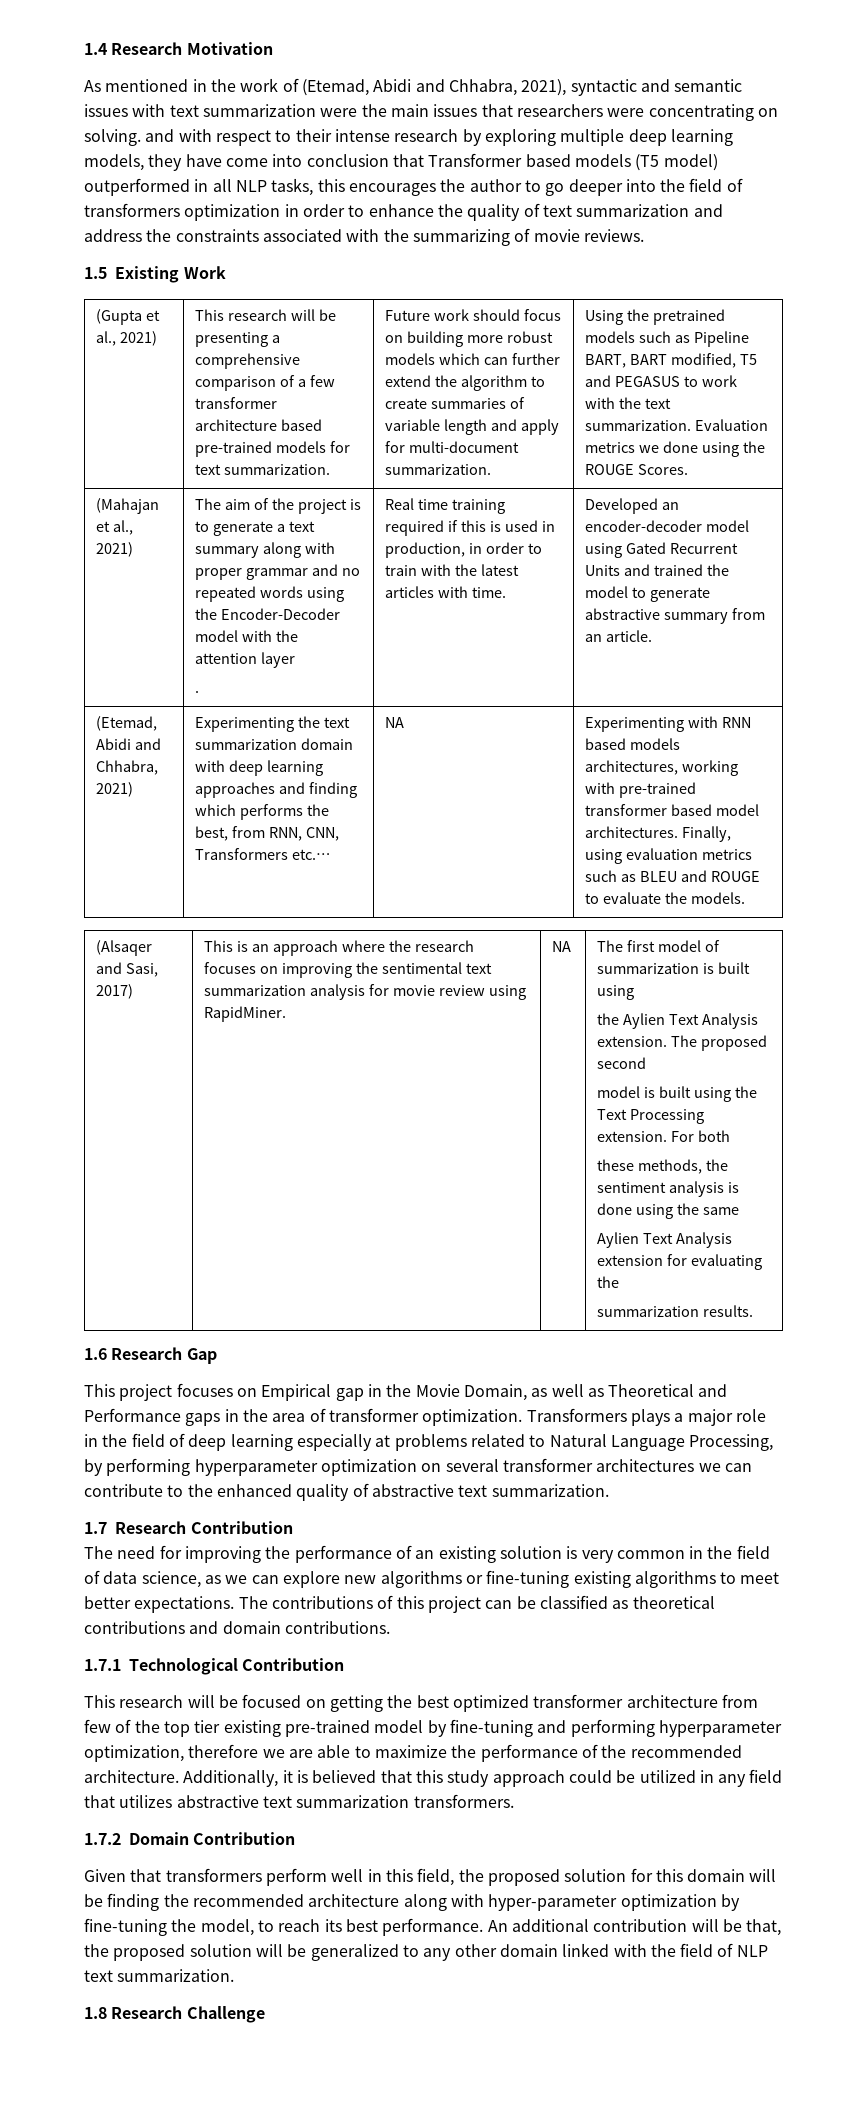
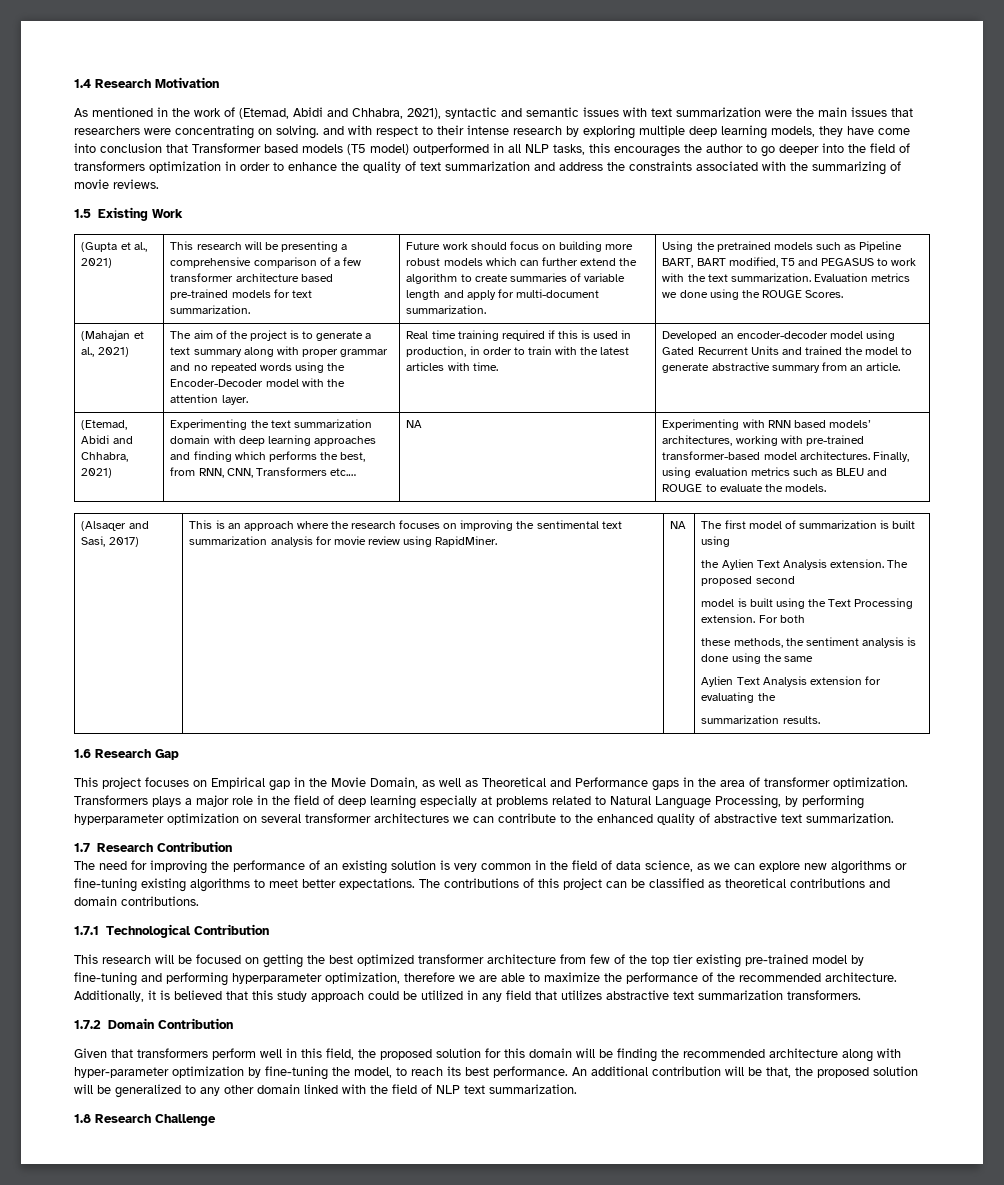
[261,652,296,668] [195,691,200,693] layer // . -> [221,395,248,405] layer.
[630,738,681,750] models -> [828,420,871,428] models’
[585,804,713,816] transformer based -> [662,451,761,460] transformer-based

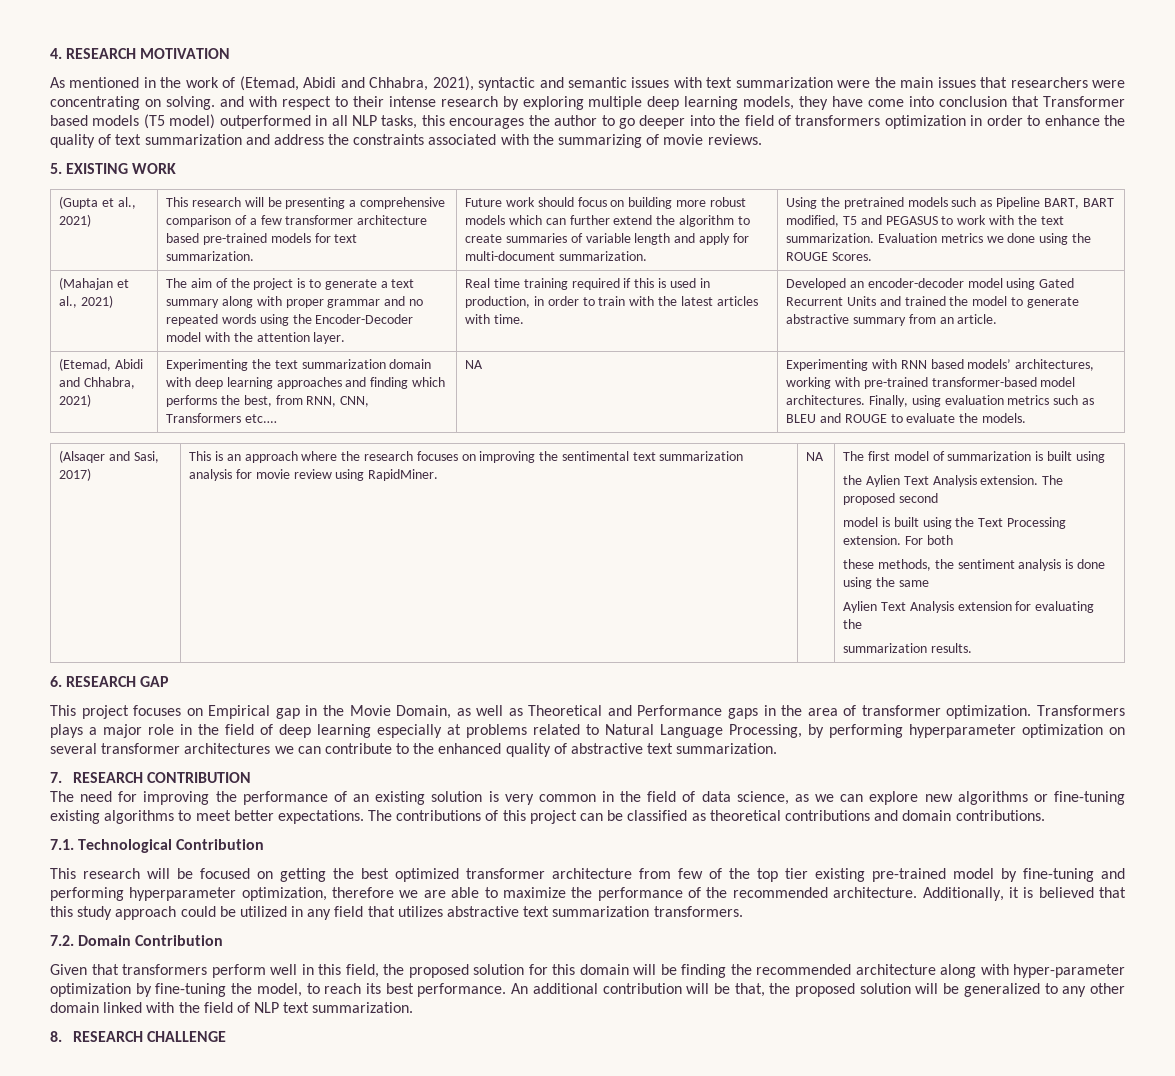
[74,77,219,88] 1.4 Research Motivation -> [50,48,231,59] 4. RESEARCH MOTIVATION
[74,207,183,221] 1.5 Existing Work -> [50,163,177,174] 5. EXISTING WORK
[74,749,179,760] 1.6 Research Gap -> [50,676,170,687] 6. RESEARCH GAP
[74,841,232,852] 1.7 Research Contribution -> [50,772,251,783] 7. RESEARCH CONTRIBUTION
[74,926,99,935] 1.7.1 -> [50,839,74,850] 7.1.
[74,1020,101,1029] 1.7.2 -> [50,935,74,946] 7.2.
[74,1114,216,1126] 1.8 Research Challenge -> [50,1031,226,1042] 8. RESEARCH CHALLENGE

